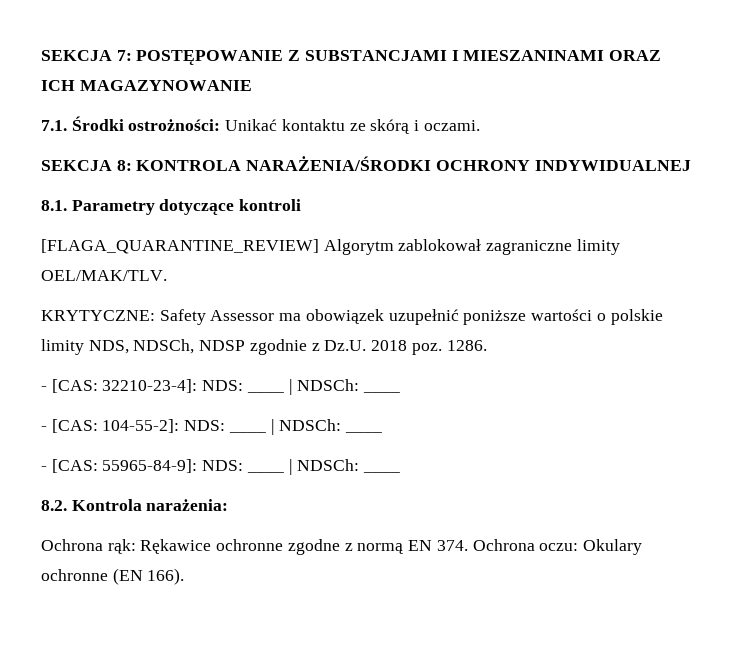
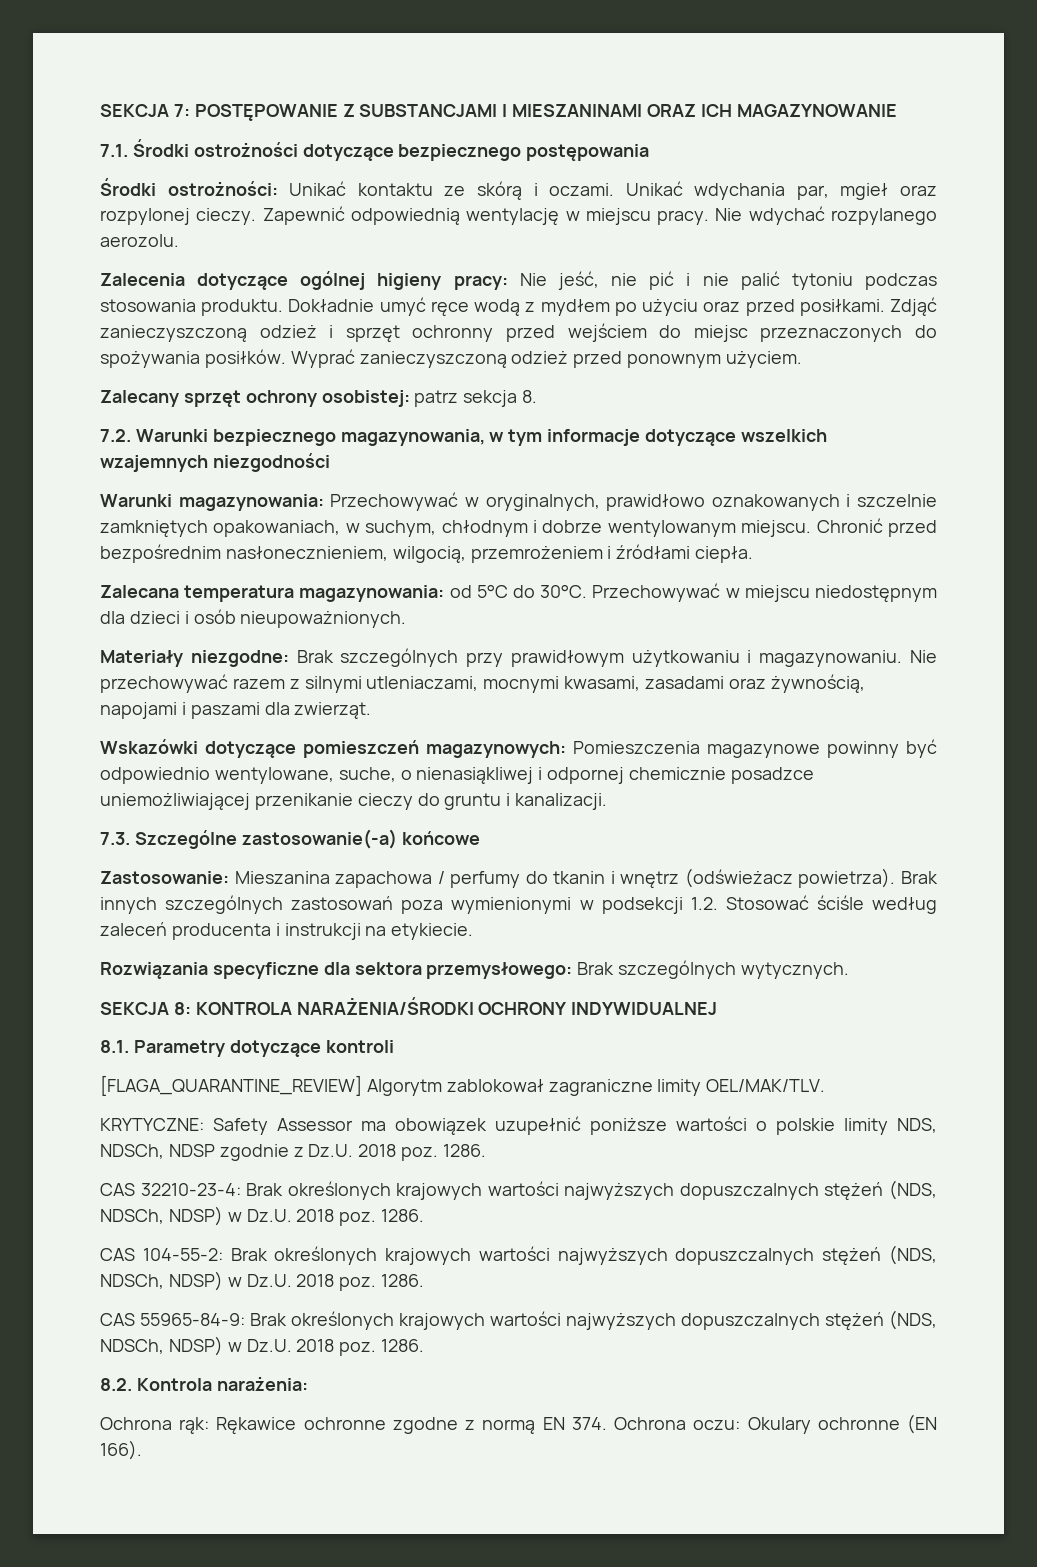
(124, 123) none -> [193,142,650,162] [100,178,156,196] ostrożności dotyczące bezpiecznego postępowania // Środki
(480, 125) none -> [625,181,938,200] [100,206,937,226] [100,234,179,247] [100,271,938,290] [100,297,938,317] [100,323,938,343] [100,349,803,368] [100,390,538,408] [100,429,827,446] [100,453,330,472] [100,492,937,511] [100,518,937,538] [100,544,754,563] [100,583,937,603] [100,609,407,628] [100,648,938,667] [100,674,865,693] [100,702,372,719] [100,739,937,758] [100,767,814,784] [100,793,608,810] [100,829,480,849] [100,868,938,889] [100,895,938,914] [100,922,474,940] [100,960,850,979] Unikać wdychania par, mgieł oraz rozpylonej cieczy. Zapewnić odpowiednią wentylację w miejscu pracy. Nie wdychać rozpylanego aerozolu. // Zalecenia dotyczące ogólnej higieny pracy: Nie jeść, nie pić i nie palić tytoniu podczas stosowania produktu. Dokładnie umyć ręce wodą z mydłem po użyciu oraz przed posiłkami. Zdjąć zanieczyszczoną odzież i sprzęt ochronny przed wejściem do miejsc przeznaczonych do spożywania posiłków. Wyprać zanieczyszczoną odzież przed ponownym użyciem. // Zalecany sprzęt ochrony osobistej: patrz sekcja 8. // 7.2. Warunki bezpiecznego magazynowania, w tym informacje dotyczące wszelkich wzajemnych niezgodności // Warunki magazynowania: Przechowywać w oryginalnych, prawidłowo oznakowanych i szczelnie zamkniętych opakowaniach, w suchym, chłodnym i dobrze wentylowanym miejscu. Chronić przed bezpośrednim nasłonecznieniem, wilgocią, przemrożeniem i źródłami ciepła. // Zalecana temperatura magazynowania: od 5°C do 30°C. Przechowywać w miejscu niedostępnym dla dzieci i osób nieupoważnionych. // Materiały niezgodne: Brak szczególnych przy prawidłowym użytkowaniu i magazynowaniu. Nie przechowywać razem z silnymi utleniaczami, mocnymi kwasami, zasadami oraz żywnością, napojami i paszami dla zwierząt. // Wskazówki dotyczące pomieszczeń magazynowych: Pomieszczenia magazynowe powinny być odpowiednio wentylowane, suche, o nienasiąkliwej i odpornej chemicznie posadzce uniemożliwiającej przenikanie cieczy do gruntu i kanalizacji. // 7.3. Szczególne zastosowanie(-a) końcowe // Zastosowanie: Mieszanina zapachowa / perfumy do tkanin i wnętrz (odświeżacz powietrza). Brak innych szczególnych zastosowań poza wymienionymi w podsekcji 1.2. Stosować ściśle według zaleceń producenta i instrukcji na etykiecie. // Rozwiązania specyficzne dla sektora przemysłowego: Brak szczególnych wytycznych.
[41,379,244,393] [246,379,360,395] [363,391,401,393] [41,419,226,433] [228,419,342,435] [345,431,383,433] [41,459,244,473] [246,459,360,475] [363,471,401,473] - [CAS: 32210-23-4]: NDS: ____ | NDSCh: ____ // - [CAS: 104-55-2]: NDS: ____ | NDSCh: ____ // - [CAS: 55965-84-9]: NDS: ____ | NDSCh: ____ -> [100,1180,937,1201] [100,1206,425,1226] [100,1245,938,1266] [100,1271,425,1291] [100,1310,937,1331] [100,1336,425,1356] CAS 32210-23-4: Brak określonych krajowych wartości najwyższych dopuszczalnych stężeń (NDS, NDSCh, NDSP) w Dz.U. 2018 poz. 1286. // CAS 104-55-2: Brak określonych krajowych wartości najwyższych dopuszczalnych stężeń (NDS, NDSCh, NDSP) w Dz.U. 2018 poz. 1286. // CAS 55965-84-9: Brak określonych krajowych wartości najwyższych dopuszczalnych stężeń (NDS, NDSCh, NDSP) w Dz.U. 2018 poz. 1286.

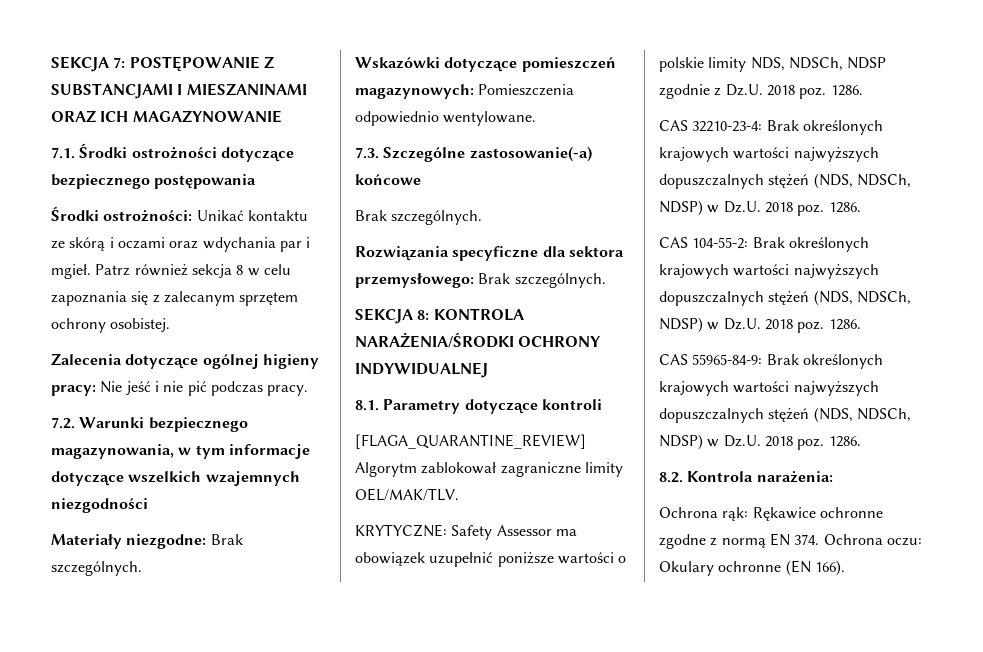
[549,181,938,200] [100,206,937,226] [100,234,179,247] oczami. Unikać wdychania par, mgieł oraz rozpylonej cieczy. Zapewnić odpowiednią wentylację w miejscu pracy. Nie wdychać rozpylanego aerozolu. -> [117,237,311,252] [51,264,291,279] [51,291,299,306] [51,318,171,333] oczami oraz wdychania par i mgieł. Patrz również sekcja 8 w celu zapoznania się z zalecanym sprzętem ochrony osobistej.
[557,271,938,290] [100,297,938,317] [100,323,938,343] [100,349,803,368] [100,390,538,408] jeść, nie pić i nie palić tytoniu podczas stosowania produktu. Dokładnie umyć ręce wodą z mydłem po użyciu oraz przed posiłkami. Zdjąć zanieczyszczoną odzież i sprzęt ochronny przed wejściem do miejsc przeznaczonych do spożywania posiłków. Wyprać zanieczyszczoną odzież przed ponownym użyciem. // Zalecany sprzęt ochrony osobistej: patrz sekcja 8. -> [125,381,309,396] jeść i nie pić podczas pracy.
[100,492,937,511] [100,518,937,538] [100,544,754,563] [100,583,937,603] [100,609,407,628] [100,648,938,667] [100,674,865,693] [100,702,372,719] Warunki magazynowania: Przechowywać w oryginalnych, prawidłowo oznakowanych i szczelnie zamkniętych opakowaniach, w suchym, chłodnym i dobrze wentylowanym miejscu. Chronić przed bezpośrednim nasłonecznieniem, wilgocią, przemrożeniem i źródłami ciepła. // Zalecana temperatura magazynowania: od 5°C do 30°C. Przechowywać w miejscu niedostępnym dla dzieci i osób nieupoważnionych. // Materiały niezgodne: Brak szczególnych przy prawidłowym użytkowaniu i magazynowaniu. Nie przechowywać razem z silnymi utleniaczami, mocnymi kwasami, zasadami oraz żywnością, napojami i paszami dla zwierząt. -> [51,534,243,549] [51,561,142,576] Materiały niezgodne: Brak szczególnych.
[707,739,937,758] [100,767,814,784] [100,793,608,810] [100,829,480,849] [100,868,938,889] [100,895,938,914] [100,922,474,940] magazynowe powinny być odpowiednio wentylowane, suche, o nienasiąkliwej i odpornej chemicznie posadzce uniemożliwiającej przenikanie cieczy do gruntu i kanalizacji. // 7.3. Szczególne zastosowanie(-a) końcowe // Zastosowanie: Mieszanina zapachowa / perfumy do tkanin i wnętrz (odświeżacz powietrza). Brak innych szczególnych zastosowań poza wymienionymi w podsekcji 1.2. Stosować ściśle według zaleceń producenta i instrukcji na etykiecie. -> [355,111,537,126] [355,146,592,162] [355,174,421,185] [355,210,483,225] odpowiednio wentylowane. // 7.3. Szczególne zastosowanie(-a) końcowe // Brak szczególnych.
[618,960,850,979] szczególnych wytycznych. -> [514,273,606,288] szczególnych.

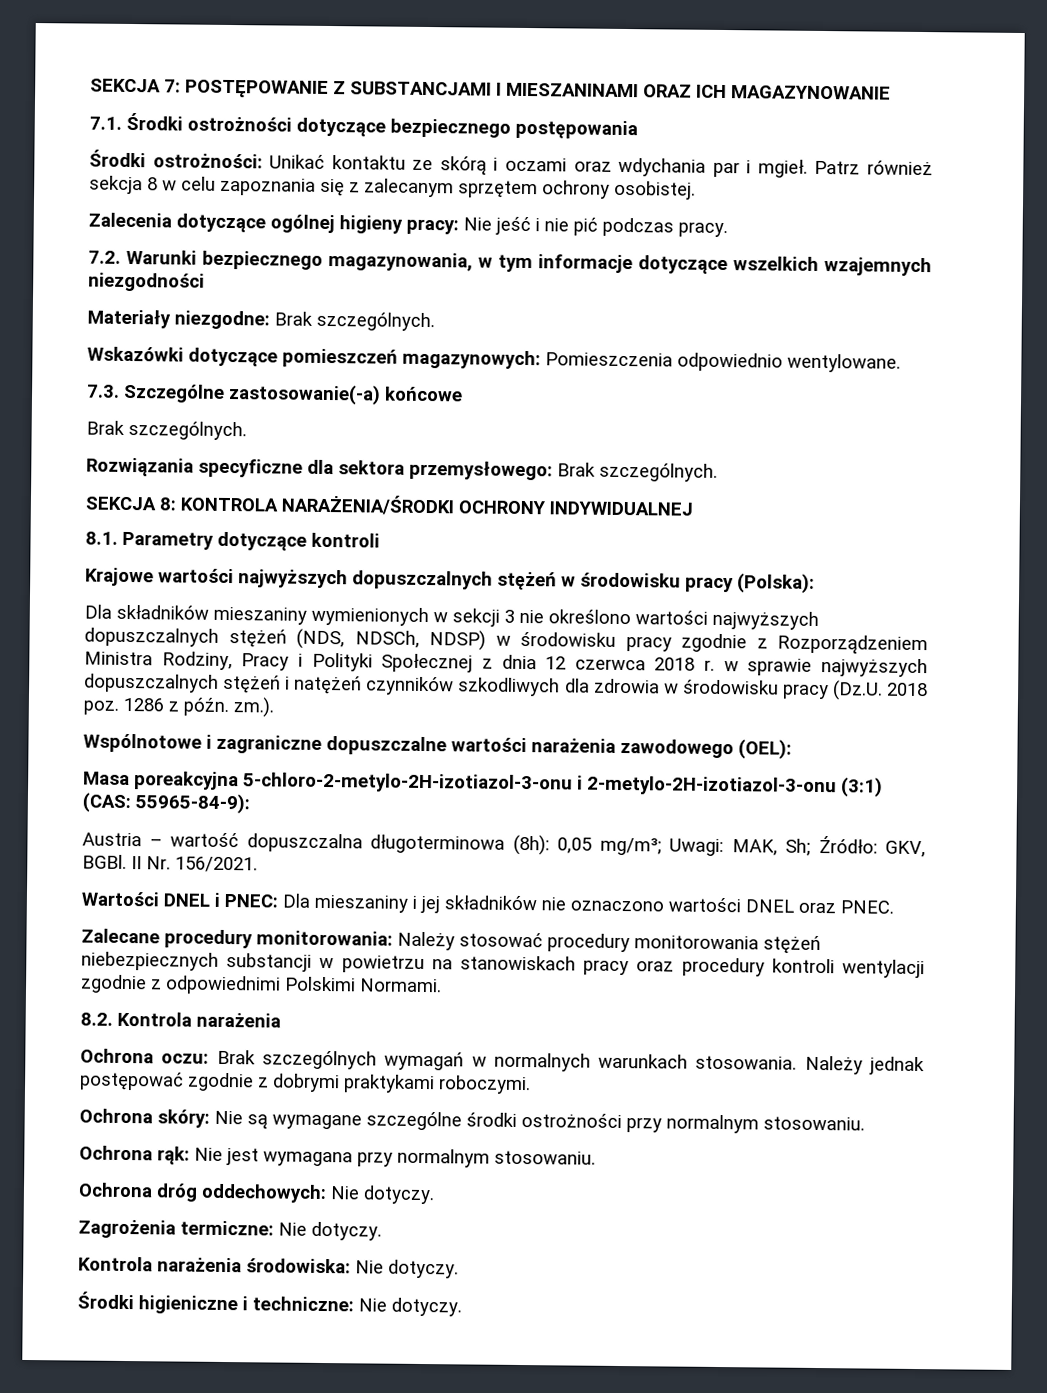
[355,434,586,449] [355,462,623,477] [355,488,459,501] [355,524,577,540] [355,552,627,567] [659,57,887,72] [659,84,863,99] [659,120,883,135] [659,147,879,162] [659,173,911,189] [659,200,861,216] [659,237,869,252] [659,264,879,279] [659,290,911,306] [659,317,861,333] [659,354,883,369] [659,381,879,396] [659,407,911,423] [659,434,861,450] [659,471,833,483] [659,507,883,521] [659,533,922,549] [659,560,845,576] [FLAGA_QUARANTINE_REVIEW] Algorytm zablokował zagraniczne limity OEL/MAK/TLV. // KRYTYCZNE: Safety Assessor ma obowiązek uzupełnić poniższe wartości o polskie limity NDS, NDSCh, NDSP zgodnie z Dz.U. 2018 poz. 1286. // CAS 32210-23-4: Brak określonych krajowych wartości najwyższych dopuszczalnych stężeń (NDS, NDSCh, NDSP) w Dz.U. 2018 poz. 1286. // CAS 104-55-2: Brak określonych krajowych wartości najwyższych dopuszczalnych stężeń (NDS, NDSCh, NDSP) w Dz.U. 2018 poz. 1286. // CAS 55965-84-9: Brak określonych krajowych wartości najwyższych dopuszczalnych stężeń (NDS, NDSCh, NDSP) w Dz.U. 2018 poz. 1286. // 8.2. Kontrola narażenia: // Ochrona rąk: Rękawice ochronne zgodne z normą EN 374. Ochrona oczu: Okulary ochronne (EN 166). -> [85,567,815,594] [84,604,819,630] [84,627,928,656] [84,651,928,678] [84,673,929,701] [83,697,274,718] [83,733,792,760] [83,771,883,798] [82,792,250,815] [82,832,926,858] [82,854,258,873] [81,891,894,914] [81,928,821,955] [81,951,926,979] [80,974,442,995] [80,1011,281,1028] [80,1048,925,1076] [79,1071,531,1095] [79,1108,865,1134] [79,1145,596,1168] [78,1182,435,1205] [78,1219,382,1241] [78,1256,459,1279] [77,1291,462,1317] Krajowe wartości najwyższych dopuszczalnych stężeń w środowisku pracy (Polska): // Dla składników mieszaniny wymienionych w sekcji 3 nie określono wartości najwyższych dopuszczalnych stężeń (NDS, NDSCh, NDSP) w środowisku pracy zgodnie z Rozporządzeniem Ministra Rodziny, Pracy i Polityki Społecznej z dnia 12 czerwca 2018 r. w sprawie najwyższych dopuszczalnych stężeń i natężeń czynników szkodliwych dla zdrowia w środowisku pracy (Dz.U. 2018 poz. 1286 z późn. zm.). // Wspólnotowe i zagraniczne dopuszczalne wartości narażenia zawodowego (OEL): // Masa poreakcyjna 5-chloro-2-metylo-2H-izotiazol-3-onu i 2-metylo-2H-izotiazol-3-onu (3:1) (CAS: 55965-84-9): // Austria – wartość dopuszczalna długoterminowa (8h): 0,05 mg/m³; Uwagi: MAK, Sh; Źródło: GKV, BGBl. II Nr. 156/2021. // Wartości DNEL i PNEC: Dla mieszaniny i jej składników nie oznaczono wartości DNEL oraz PNEC. // Zalecane procedury monitorowania: Należy stosować procedury monitorowania stężeń niebezpiecznych substancji w powietrzu na stanowiskach pracy oraz procedury kontroli wentylacji zgodnie z odpowiednimi Polskimi Normami. // 8.2. Kontrola narażenia // Ochrona oczu: Brak szczególnych wymagań w normalnych warunkach stosowania. Należy jednak postępować zgodnie z dobrymi praktykami roboczymi. // Ochrona skóry: Nie są wymagane szczególne środki ostrożności przy normalnym stosowaniu. // Ochrona rąk: Nie jest wymagana przy normalnym stosowaniu. // Ochrona dróg oddechowych: Nie dotyczy. // Zagrożenia termiczne: Nie dotyczy. // Kontrola narażenia środowiska: Nie dotyczy. // Środki higieniczne i techniczne: Nie dotyczy.

